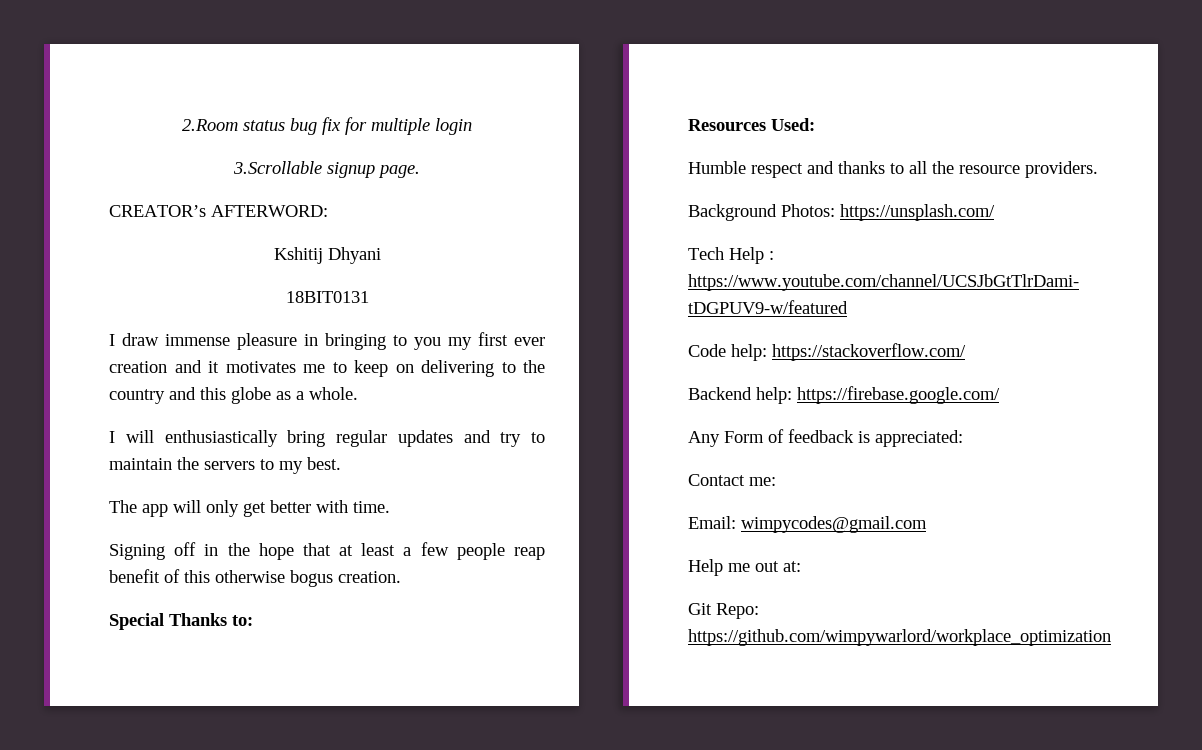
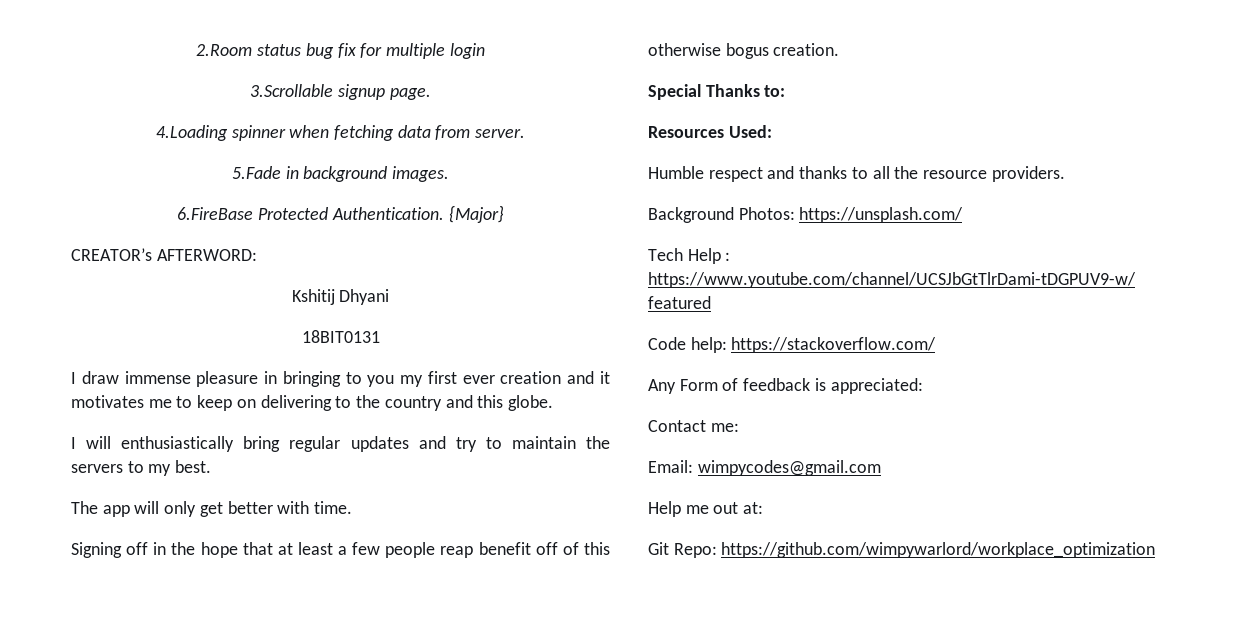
(420, 171) none -> [155,125,526,141] [231,166,450,182] [177,205,504,223] // 4.Loading spinner when fetching data from server. // 5.Fade in background images. // 6.FireBase Protected Authentication. {Major}
[231,387,358,404] globe as a whole. -> [507,395,553,411] globe.
(160, 576) none -> [535,542,558,555] off
[688,386,1000,404] // Backend help: https://firebase.google.com/ -> (937, 345) none

